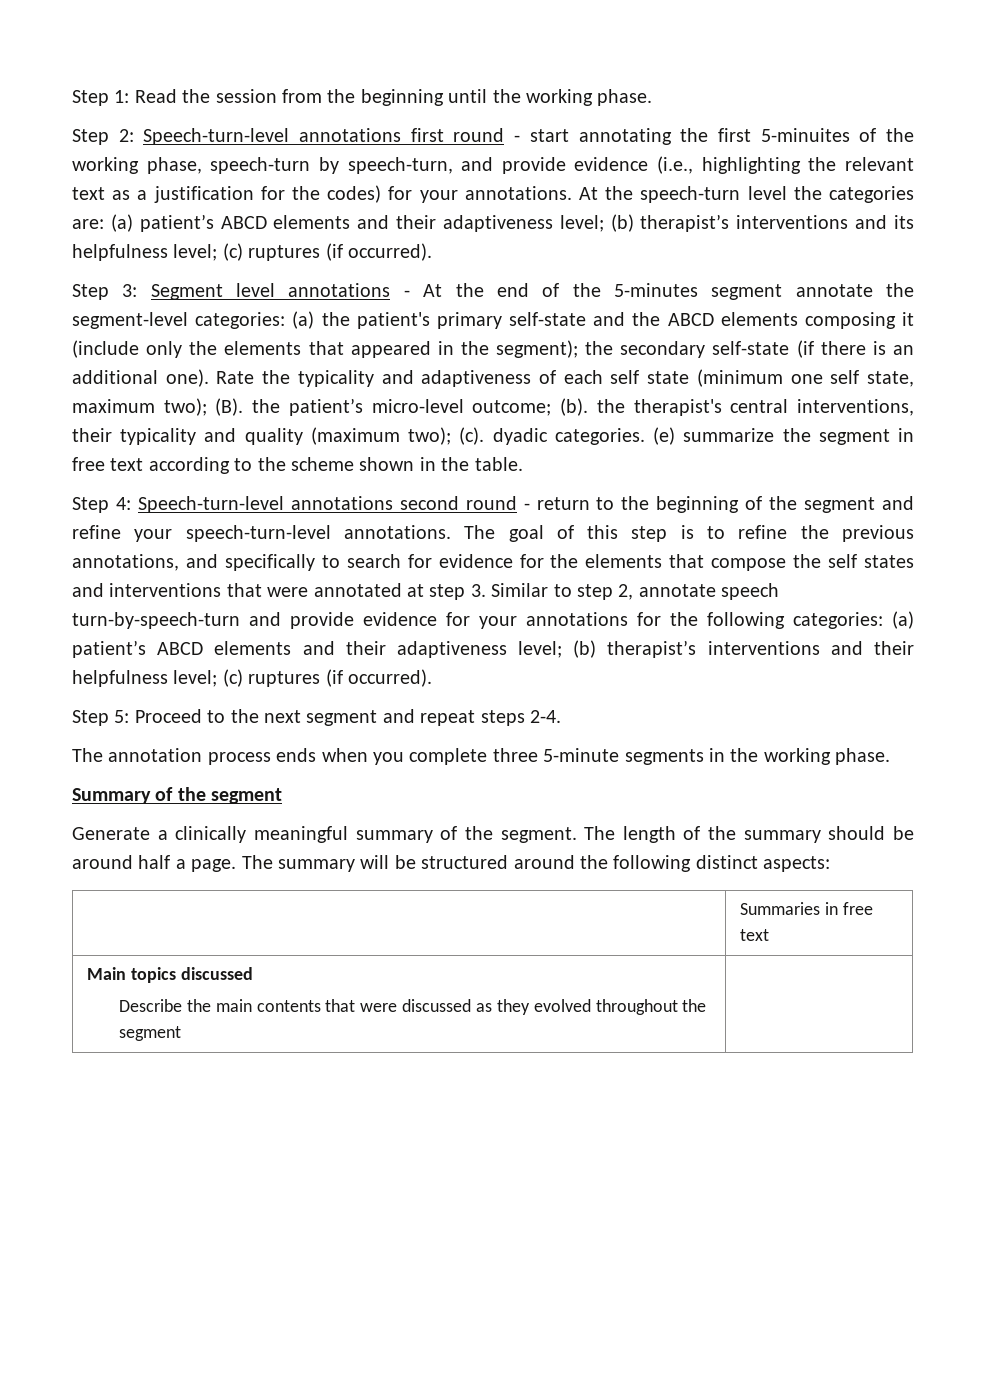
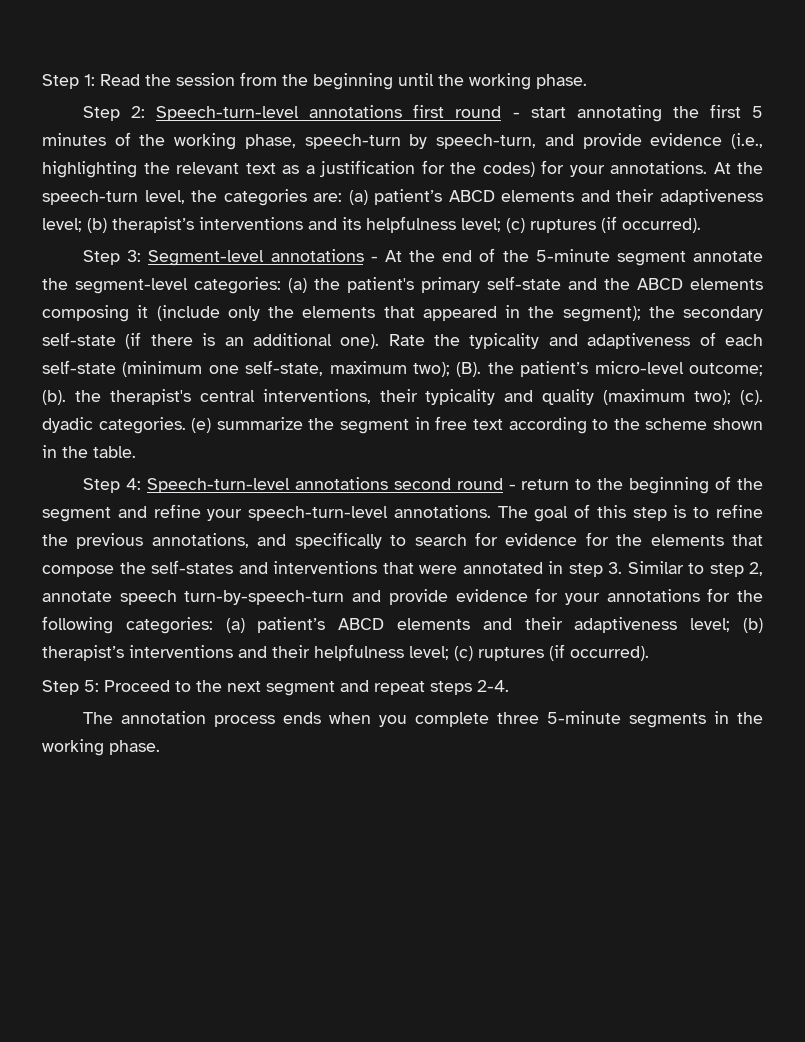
[760,128,850,142] 5-minuites -> [752,106,764,118] [42,133,106,146] 5 minutes
[747,186,787,200] level -> [144,190,185,204] level,
[150,283,276,300] Segment level -> [148,250,265,266] Segment-level
[613,283,698,297] 5-minutes -> [535,249,610,262] 5-minute
[610,369,914,387] self state (minimum one self state, -> [42,360,324,377] self-state (minimum one self-state,
[828,554,915,568] self states -> [151,560,233,574] self-states
[407,584,424,597] at -> [548,561,563,574] in
[72,787,283,804] [72,826,914,843] [72,855,831,872] [739,902,873,915] [739,929,769,941] [86,967,253,983] [119,999,707,1015] [119,1026,182,1041] // Summary of the segment // Generate a clinically meaningful summary of the segment. The length of the summary should be around half a page. The summary will be structured around the following distinct aspects: // | Summaries in free text // Main topics discussed // Describe the main contents that were discussed as they evolved throughout the segment | -> (160, 747) none

